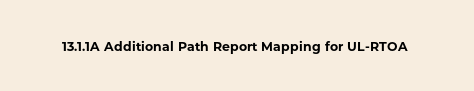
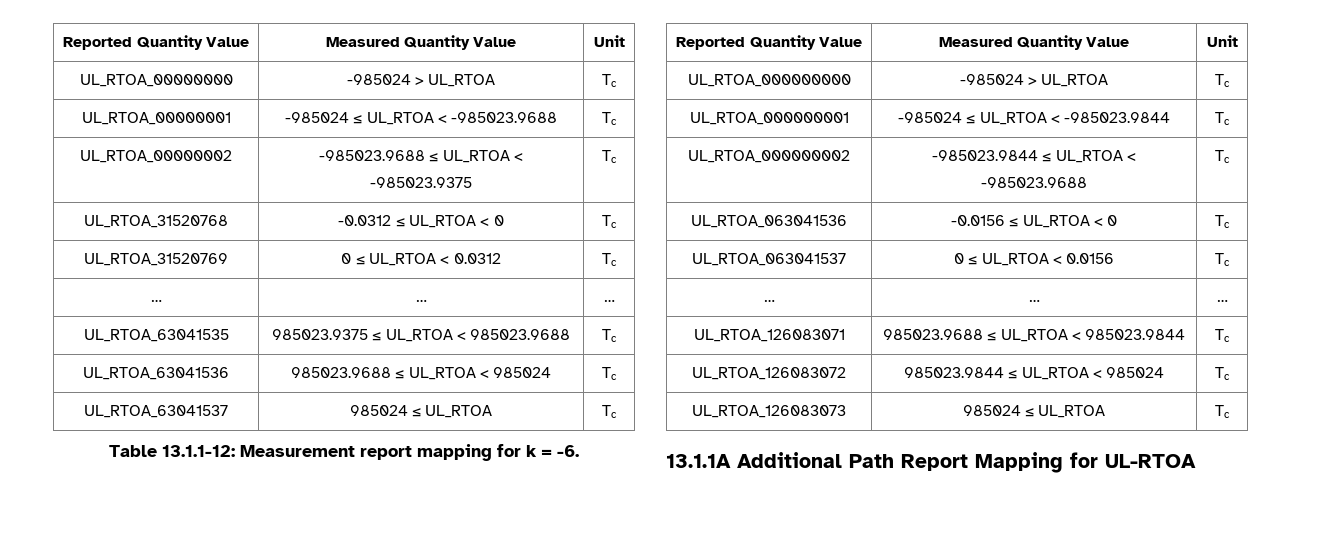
(62, 46) none -> [63,35,249,50] [325,35,517,50] [593,35,625,47] [79,74,233,87] [346,74,496,87] [601,74,617,87] [81,112,231,125] [284,112,558,125] [601,112,617,125] [80,150,232,163] [319,150,523,163] [370,177,472,188] [601,150,617,163] [84,215,228,228] [338,215,504,228] [601,215,617,228] [84,253,228,266] [341,253,501,266] [601,253,617,266] [150,299,162,302] [415,299,427,302] [603,299,615,302] [83,329,229,342] [271,329,571,342] [601,329,617,342] [83,367,229,380] [290,367,552,380] [601,367,617,380] [84,405,228,418] [349,405,493,418] [601,405,617,418] [109,444,579,461] [676,35,862,50] [938,35,1130,50] [1206,35,1238,47] [687,74,851,87] [959,74,1109,87] [1214,74,1230,87] [689,112,849,125] [897,112,1171,125] [1214,112,1230,125] [688,150,850,163] [932,150,1136,163] [981,177,1087,188] [1214,150,1230,163] [691,215,847,228] [950,215,1118,228] [1214,215,1230,228] [692,253,846,266] [953,253,1115,266] [1214,253,1230,266] [763,299,775,302] [1028,299,1040,302] [1216,299,1228,302] [693,329,845,342] [882,329,1186,342] [1214,329,1230,342] [692,367,846,380] [903,367,1165,380] [1214,367,1230,380] [692,405,846,418] [962,405,1106,418] [1214,405,1230,418] Reported Quantity Value | Measured Quantity Value | Unit // UL_RTOA_00000000 | -985024 > UL_RTOA | Tc // UL_RTOA_00000001 | -985024 ≤ UL_RTOA < -985023.9688 | Tc // UL_RTOA_00000002 | -985023.9688 ≤ UL_RTOA < -985023.9375 | Tc // UL_RTOA_31520768 | -0.0312 ≤ UL_RTOA < 0 | Tc // UL_RTOA_31520769 | 0 ≤ UL_RTOA < 0.0312 | Tc // … | … | … // UL_RTOA_63041535 | 985023.9375 ≤ UL_RTOA < 985023.9688 | Tc // UL_RTOA_63041536 | 985023.9688 ≤ UL_RTOA < 985024 | Tc // UL_RTOA_63041537 | 985024 ≤ UL_RTOA | Tc // Table 13.1.1-12: Measurement report mapping for k = -6. // Reported Quantity Value | Measured Quantity Value | Unit // UL_RTOA_000000000 | -985024 > UL_RTOA | Tc // UL_RTOA_000000001 | -985024 ≤ UL_RTOA < -985023.9844 | Tc // UL_RTOA_000000002 | -985023.9844 ≤ UL_RTOA < -985023.9688 | Tc // UL_RTOA_063041536 | -0.0156 ≤ UL_RTOA < 0 | Tc // UL_RTOA_063041537 | 0 ≤ UL_RTOA < 0.0156 | Tc // … | … | … // UL_RTOA_126083071 | 985023.9688 ≤ UL_RTOA < 985023.9844 | Tc // UL_RTOA_126083072 | 985023.9844 ≤ UL_RTOA < 985024 | Tc // UL_RTOA_126083073 | 985024 ≤ UL_RTOA | Tc //

